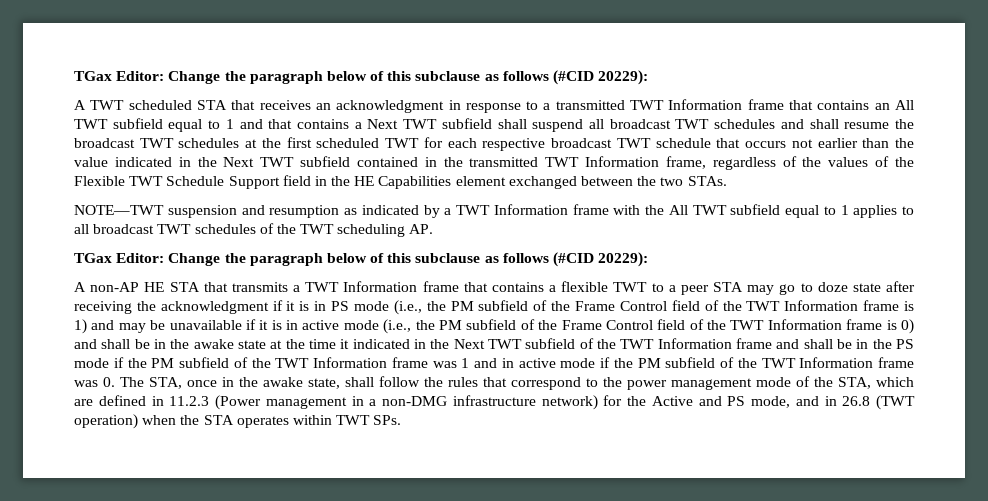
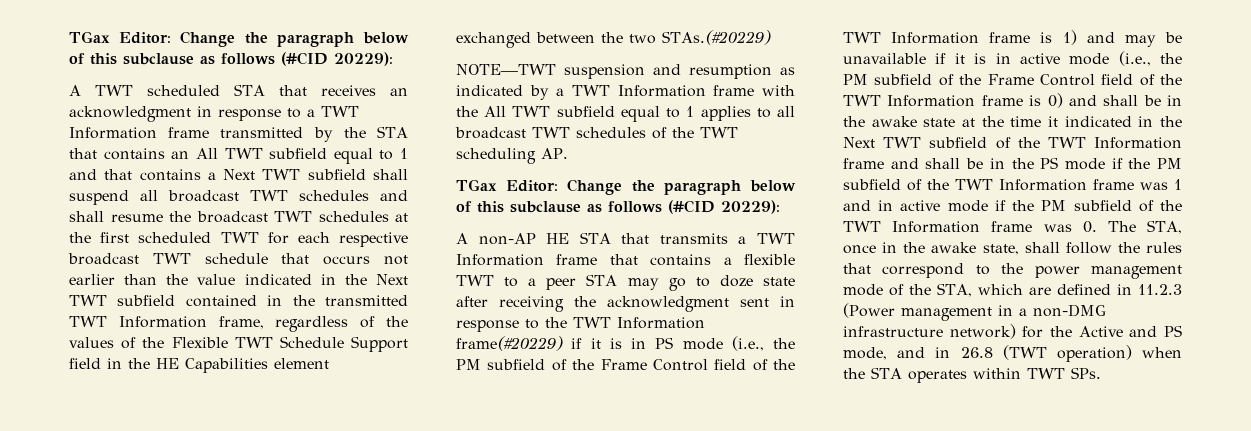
[555,99,784,110] transmitted TWT Information frame -> [321,106,359,117] [69,126,409,142] TWT Information frame transmitted by the STA
[687,176,727,186] STAs. -> [662,30,771,45] STAs.(#20229)
(269, 307) none -> [740,296,795,307] [456,317,705,332] [456,336,563,351] sent in response to the TWT Information frame(#20229)

